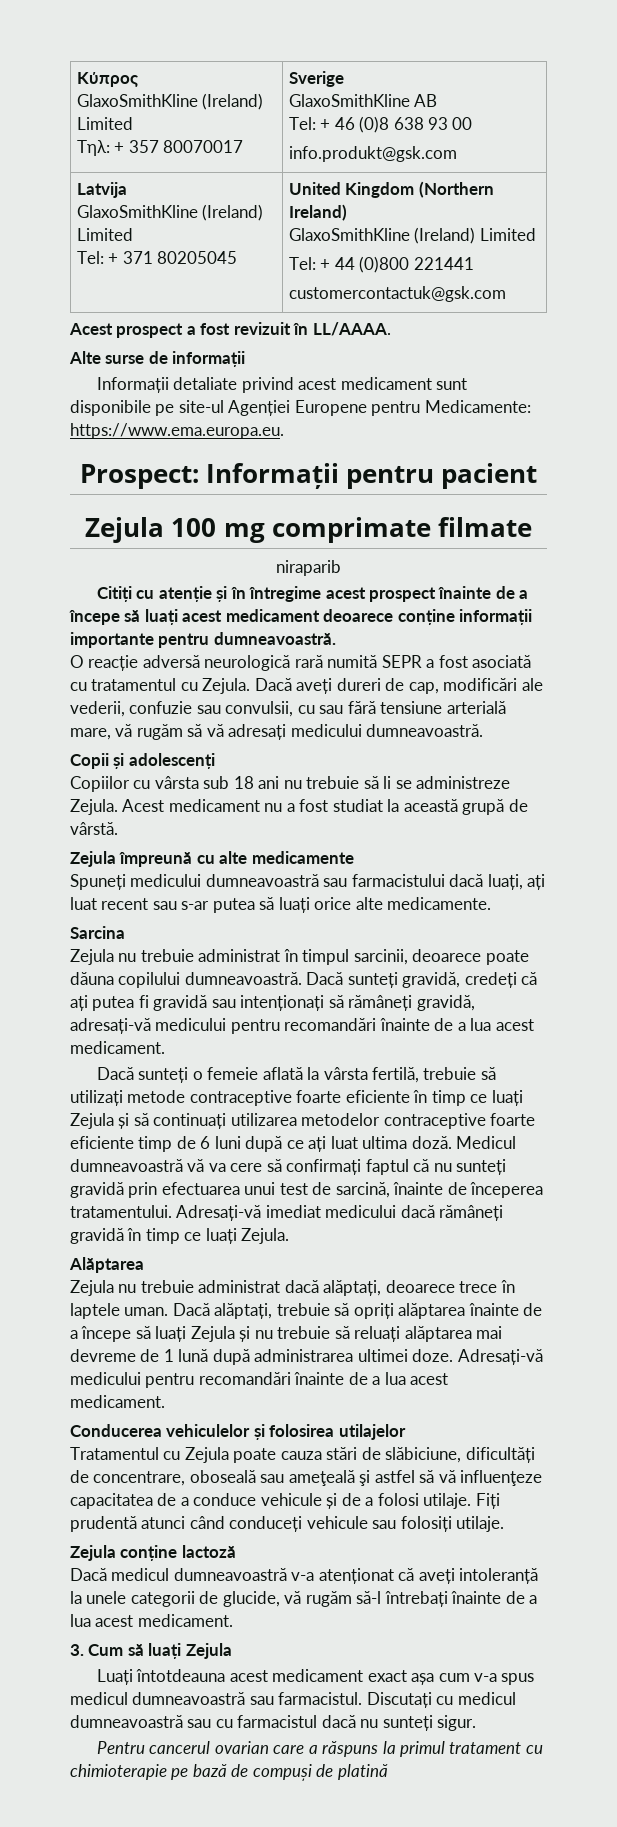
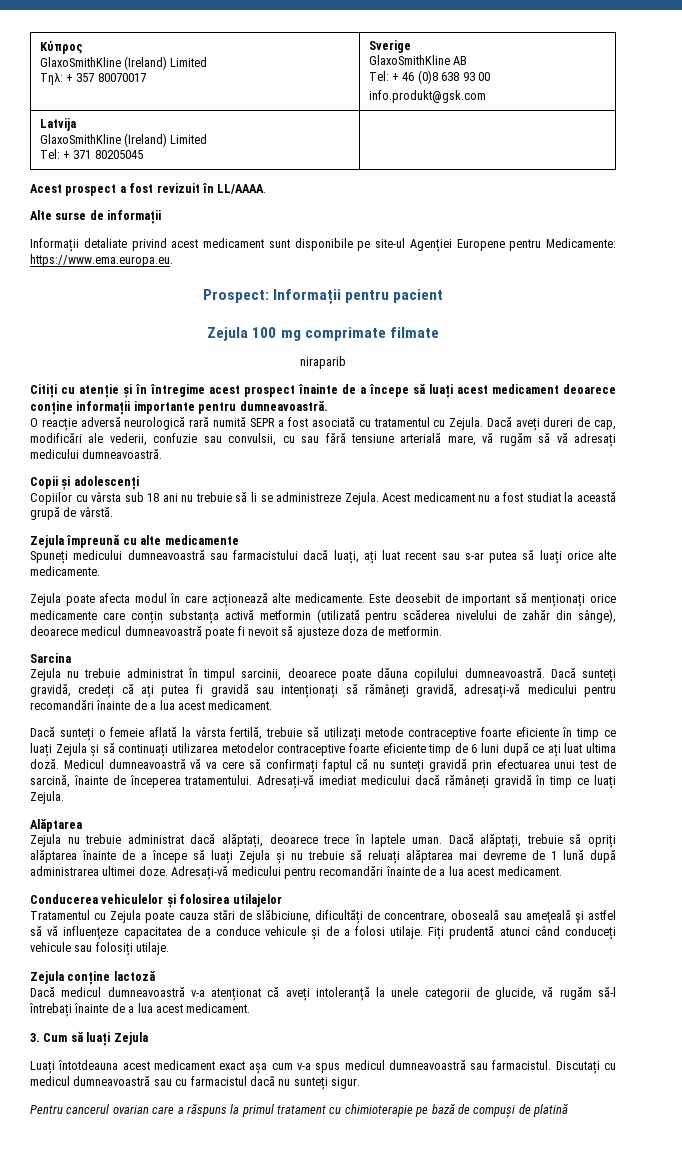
[288,181,494,198] [288,204,347,221] [288,227,536,244] [288,256,474,273] [288,286,506,302] United Kingdom (Northern Ireland) // GlaxoSmithKline (Ireland) Limited // Tel: + 44 (0)800 221441 // customercontactuk@gsk.com -> (143, 154) none
(492, 903) none -> [30,593,617,607] [30,609,616,624] [30,626,442,639] // Zejula poate afecta modul în care acționează alte medicamente. Este deosebit de important să menționați orice medicamente care conțin substanța activă metformin (utilizată pentru scăderea nivelului de zahăr din sânge), deoarece medicul dumneavoastră poate fi nevoit să ajusteze doza de metformin.

